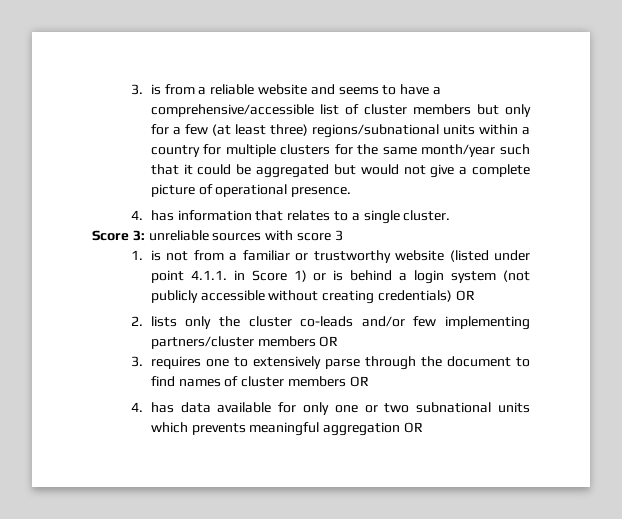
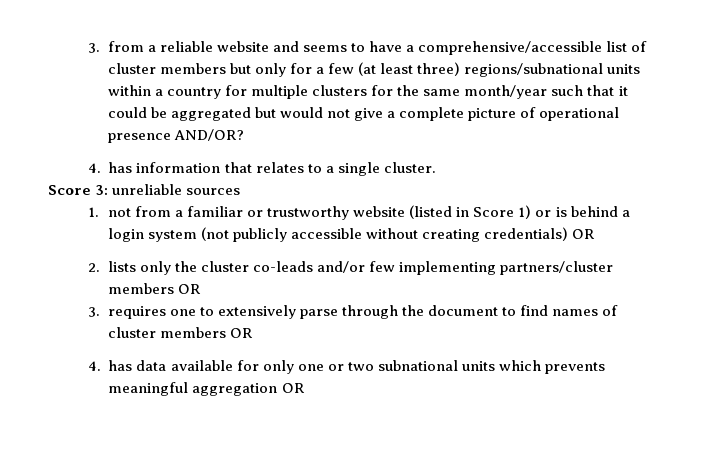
[131,84,161,95] 3. is -> [87,43,100,53] 3.
[291,187,352,197] presence. -> [107,129,244,143] presence AND/OR?
[265,230,343,241] with score 3 -> (241, 191) none
[150,250,161,261] is -> (99, 212) none
[493,250,530,261] [150,270,227,283] under point 4.1.1. -> (453, 212) none

